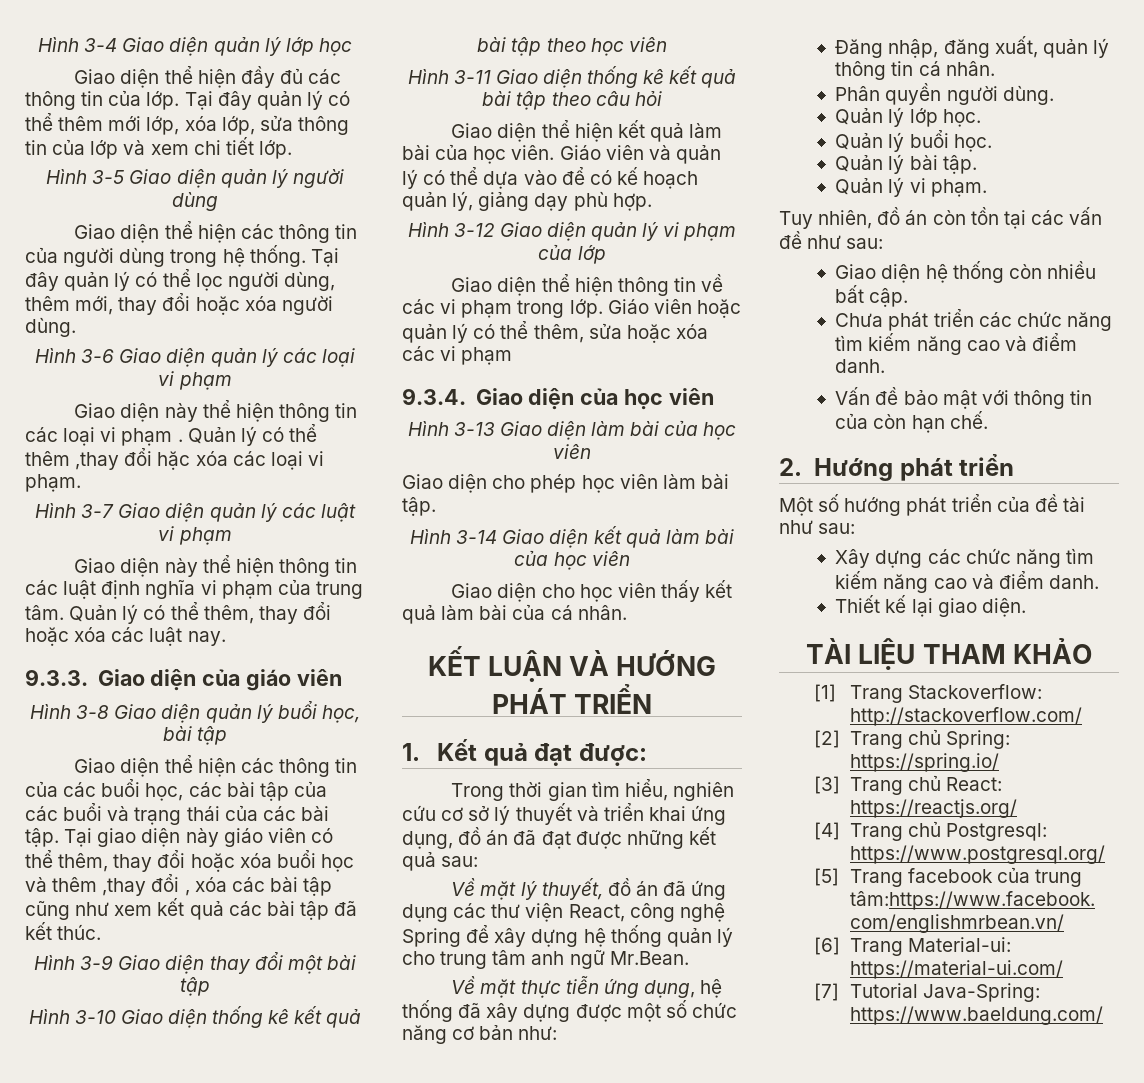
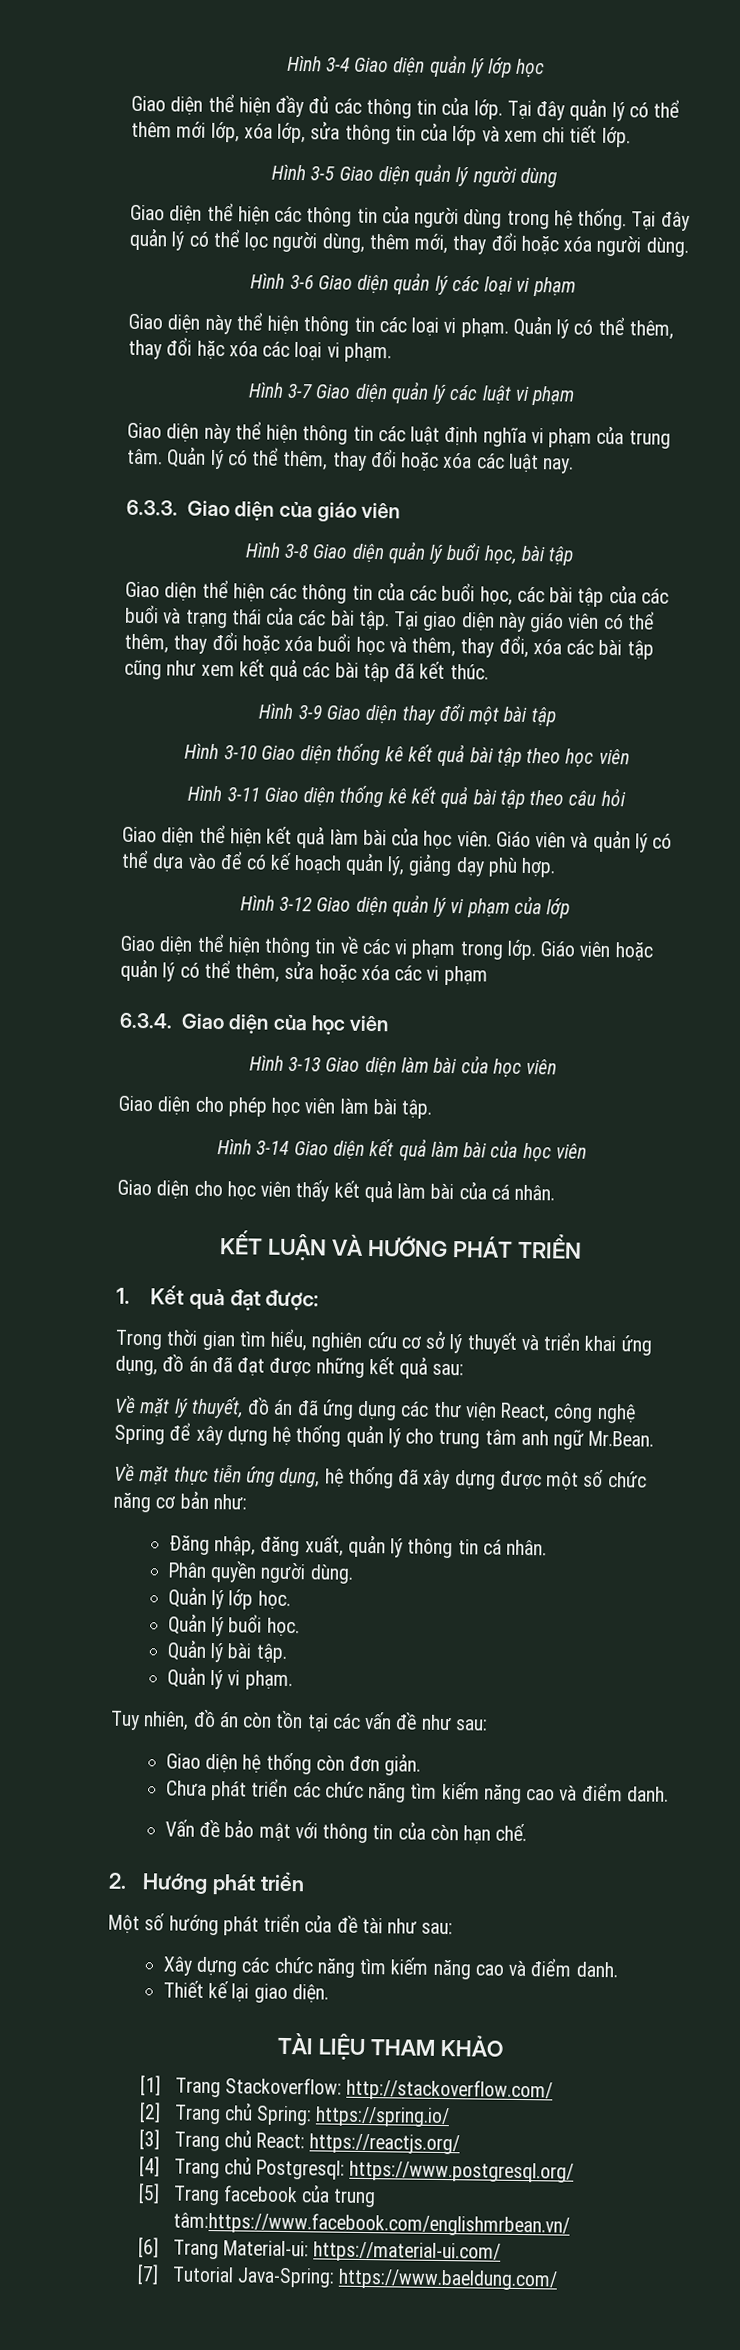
[121,424,318,446] [25,451,120,470] phạm . Quản lý có thể thêm ,thay -> [460,316,674,340] [128,339,162,360] phạm. Quản lý có thể thêm, thay
[25,669,88,686] 9.3.3. -> [126,499,178,516] 6.3.3.
[52,874,190,896] thêm ,thay đổi , -> [411,635,529,658] thêm, thay đổi,
[402,388,466,405] 9.3.4. -> [119,1012,173,1029] 6.3.4.
[1046,261,1096,279] [835,285,909,307] nhiều bất cập. -> [349,1754,422,1776] đơn giản.

